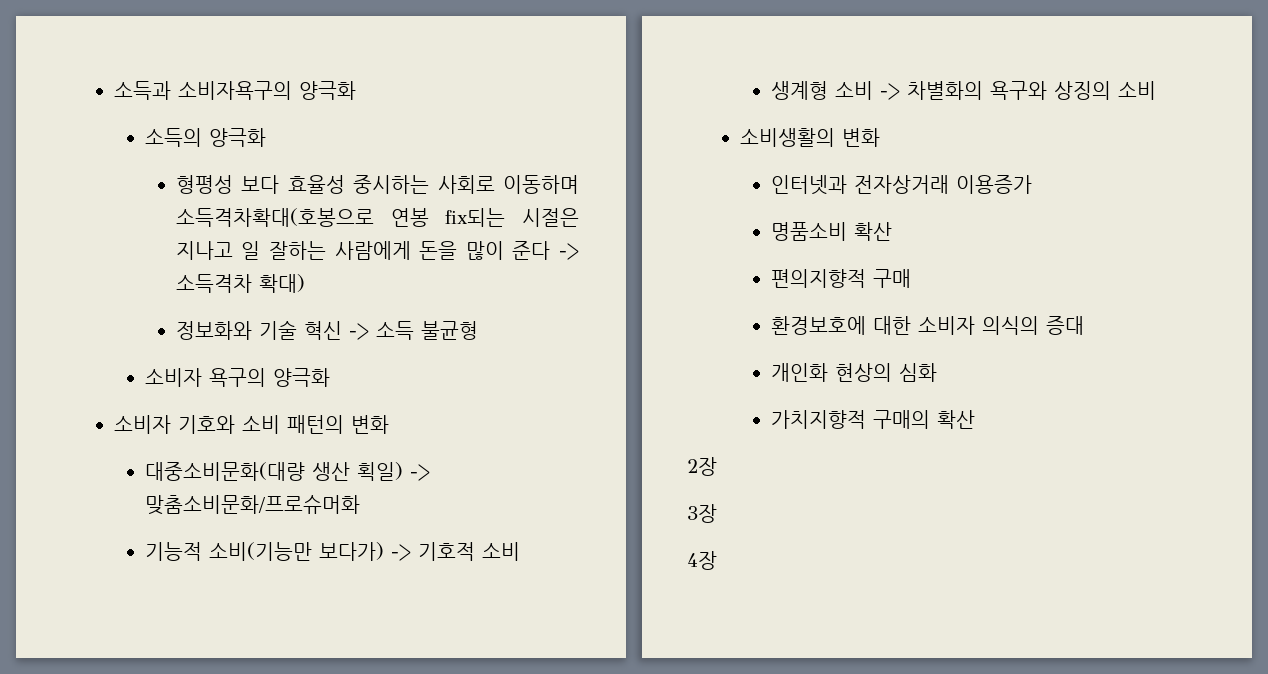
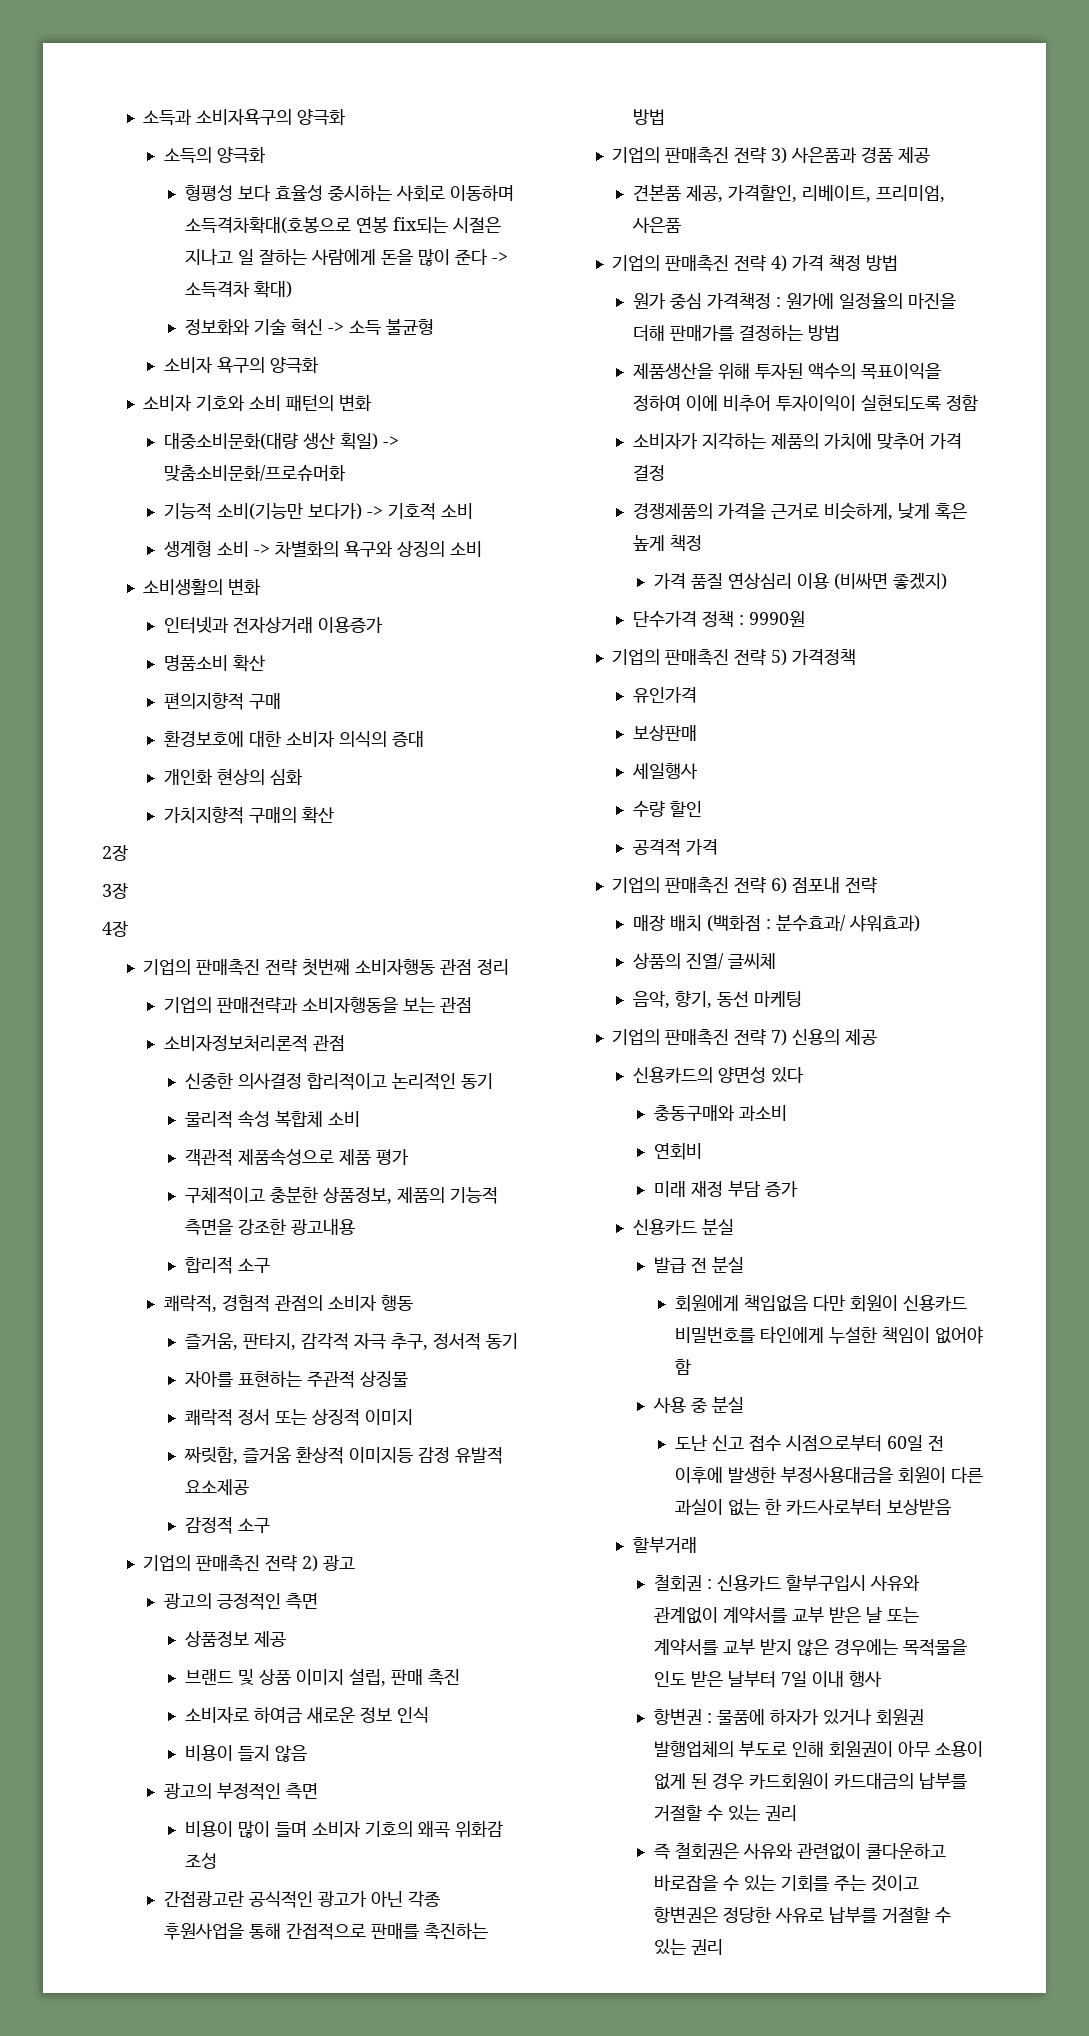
(717, 560) none -> [142,958,509,976] [163,997,472,1014] [163,1035,345,1052] [184,1073,493,1090] [184,1111,360,1128] [184,1149,409,1166] [184,1186,498,1205] [184,1219,355,1235] [184,1257,270,1274] [163,1295,413,1313] [184,1332,518,1351] [184,1370,408,1388] [184,1409,413,1426] [183,1446,503,1465] [184,1479,249,1495] [184,1517,270,1534] [142,1555,355,1572] [163,1593,318,1610] [184,1631,286,1647] [184,1668,460,1687] [184,1707,429,1723] [184,1745,307,1762] [163,1783,318,1800] [184,1820,503,1838] [184,1853,217,1869] [163,1891,440,1908] [163,1923,488,1940] [632,109,665,125] [611,147,930,164] [632,184,945,203] [631,217,681,233] [611,255,898,272] [632,293,956,310] [632,325,840,341] [632,363,941,380] [632,394,978,412] [632,433,962,450] [632,465,665,481] [632,503,967,521] [632,535,702,552] [653,573,947,590] [632,611,805,628] [611,649,856,666] [632,687,697,703] [632,725,697,741] [631,763,698,779] [632,800,702,817] [632,839,718,856] [611,877,877,894] [632,914,920,932] [632,953,776,969] [632,991,802,1009] [611,1029,877,1046] [632,1066,804,1083] [653,1105,787,1121] [653,1143,702,1160] [653,1180,798,1197] [632,1218,734,1235] [653,1256,744,1273] [674,1295,967,1312] [674,1326,983,1344] [674,1359,691,1375] [652,1396,744,1413] [674,1435,944,1452] [674,1467,983,1484] [674,1499,951,1516] [632,1537,697,1553] [653,1575,920,1592] [653,1606,919,1624] [653,1638,967,1656] [653,1671,882,1688] [653,1708,924,1726] [653,1741,983,1758] [653,1773,967,1790] [653,1805,797,1821] [653,1843,946,1860] [653,1874,919,1892] [653,1906,951,1923] [653,1939,723,1955] // 기업의 판매촉진 전략 첫번째 소비자행동 관점 정리 // 기업의 판매전략과 소비자행동을 보는 관점 // 소비자정보처리론적 관점 // 신중한 의사결정 합리적이고 논리적인 동기 // 물리적 속성 복합체 소비 // 객관적 제품속성으로 제품 평가 // 구체적이고 충분한 상품정보, 제품의 기능적 측면을 강조한 광고내용 // 합리적 소구 // 쾌락적, 경험적 관점의 소비자 행동 // 즐거움, 판타지, 감각적 자극 추구, 정서적 동기 // 자아를 표현하는 주관적 상징물 // 쾌락적 정서 또는 상징적 이미지 // 짜릿함, 즐거움 환상적 이미지등 감정 유발적 요소제공 // 감정적 소구 // 기업의 판매촉진 전략 2) 광고 // 광고의 긍정적인 측면 // 상품정보 제공 // 브랜드 및 상품 이미지 설립, 판매 촉진 // 소비자로 하여금 새로운 정보 인식 // 비용이 들지 않음 // 광고의 부정적인 측면 // 비용이 많이 들며 소비자 기호의 왜곡 위화감 조성 // 간접광고란 공식적인 광고가 아닌 각종 후원사업을 통해 간접적으로 판매를 촉진하는 방법 // 기업의 판매촉진 전략 3) 사은품과 경품 제공 // 견본품 제공, 가격할인, 리베이트, 프리미엄, 사은품 // 기업의 판매촉진 전략 4) 가격 책정 방법 // 원가 중심 가격책정 : 원가에 일정율의 마진을 더해 판매가를 결정하는 방법 // 제품생산을 위해 투자된 액수의 목표이익을 정하여 이에 비추어 투자이익이 실현되도록 정함 // 소비자가 지각하는 제품의 가치에 맞추어 가격 결정 // 경쟁제품의 가격을 근거로 비슷하게, 낮게 혹은 높게 책정 // 가격 품질 연상심리 이용 (비싸면 좋겠지) // 단수가격 정책 : 9990원 // 기업의 판매촉진 전략 5) 가격정책 // 유인가격 // 보상판매 // 세일행사 // 수량 할인 // 공격적 가격 // 기업의 판매촉진 전략 6) 점포내 전략 // 매장 배치 (백화점 : 분수효과/ 샤워효과) // 상품의 진열/ 글씨체 // 음악, 향기, 동선 마케팅 // 기업의 판매촉진 전략 7) 신용의 제공 // 신용카드의 양면성 있다 // 충동구매와 과소비 // 연회비 // 미래 재정 부담 증가 // 신용카드 분실 // 발급 전 분실 // 회원에게 책입없음 다만 회원이 신용카드 비밀번호를 타인에게 누설한 책임이 없어야 함 // 사용 중 분실 // 도난 신고 접수 시점으로부터 60일 전 이후에 발생한 부정사용대금을 회원이 다른 과실이 없는 한 카드사로부터 보상받음 // 할부거래 // 철회권 : 신용카드 할부구입시 사유와 관계없이 계약서를 교부 받은 날 또는 계약서를 교부 받지 않은 경우에는 목적물을 인도 받은 날부터 7일 이내 행사 // 항변권 : 물품에 하자가 있거나 회원권 발행업체의 부도로 인해 회원권이 아무 소용이 없게 된 경우 카드회원이 카드대금의 납부를 거절할 수 있는 권리 // 즉 철회권은 사유와 관련없이 쿨다운하고 바로잡을 수 있는 기회를 주는 것이고 항변권은 정당한 사유로 납부를 거절할 수 있는 권리

